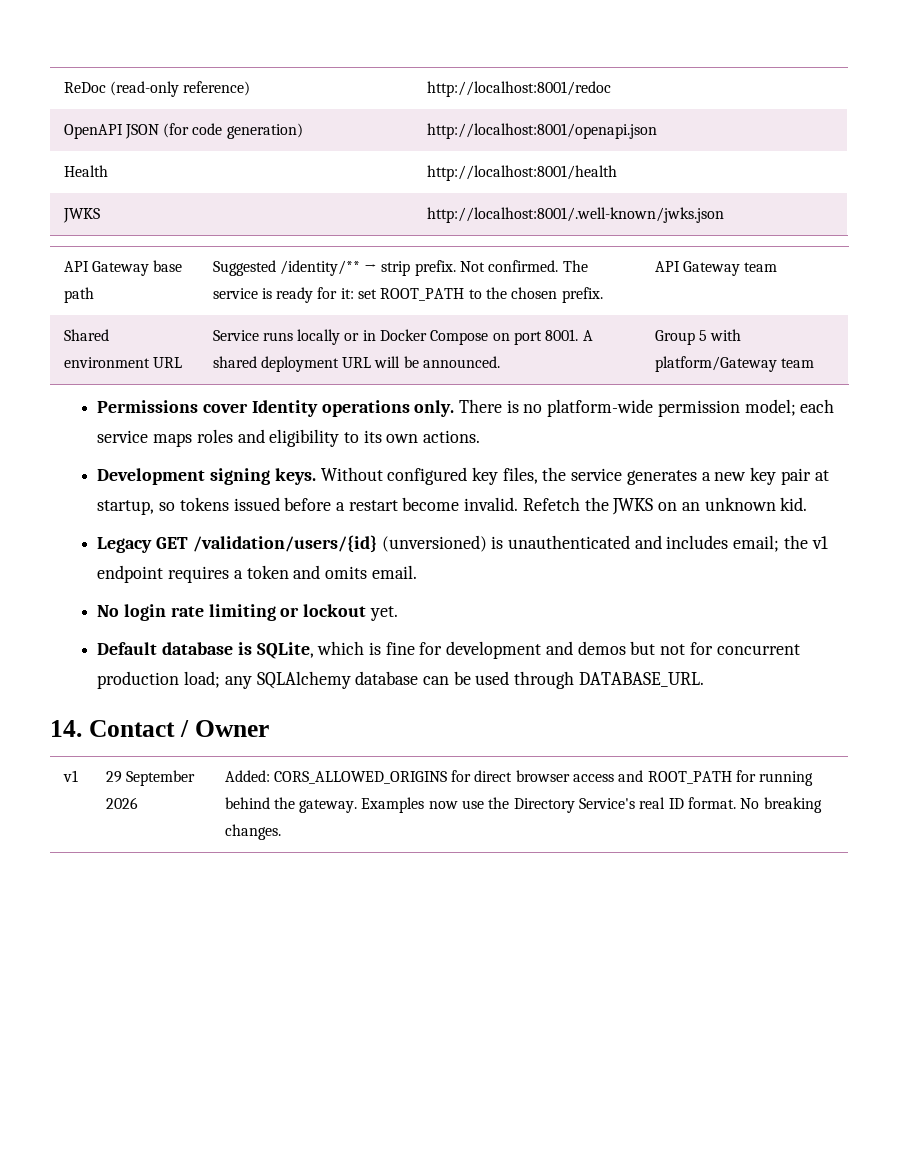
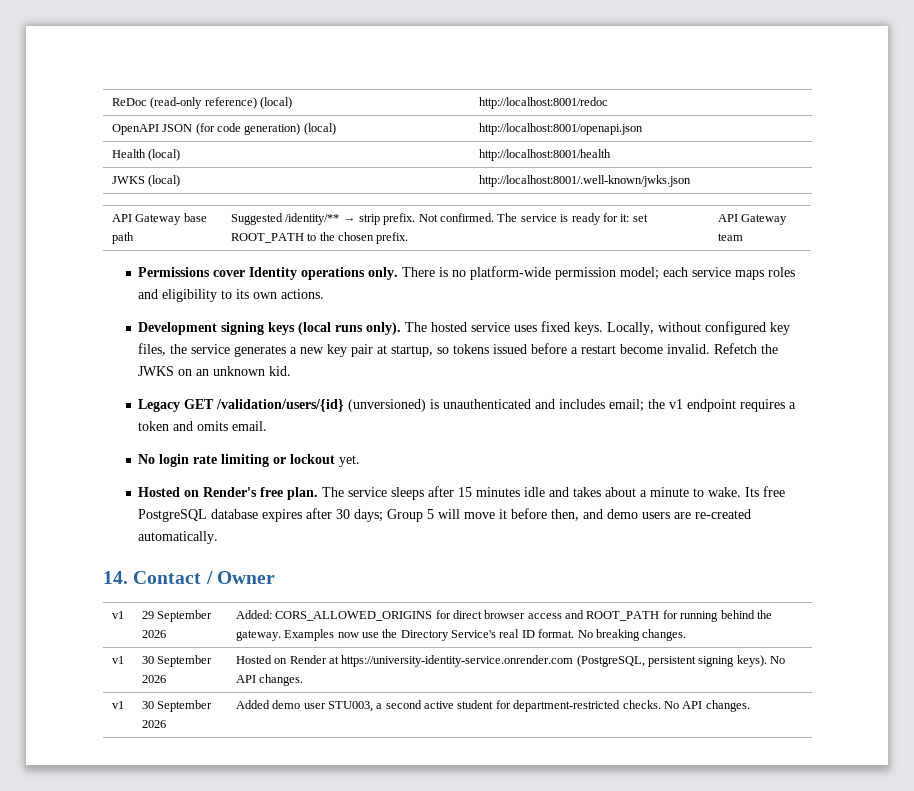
(251, 88) none -> [259,97,292,109] (local)
(303, 131) none -> [303,123,336,135] (local)
(108, 171) none -> [148,149,181,161] (local)
(100, 215) none -> [148,175,181,187] (local)
[63,329,109,341] [63,357,182,368] [212,329,593,345] [212,356,501,372] [654,329,742,345] [654,356,814,372] // Shared environment URL | Service runs locally or in Docker Compose on port 8001. A shared deployment URL will be announced. | Group 5 with platform/Gateway team -> (743, 237) none
[274,467,383,485] keys. Without -> [268,321,702,335] keys (local runs only). The hosted service uses fixed keys. Locally, without
[97,641,800,659] [97,671,704,689] Default database is SQLite, which is fine for development and demos but not for concurrent production load; any SQLAlchemy database can be used through DATABASE_URL. -> [138,486,786,500] [138,508,752,522] [138,531,219,544] Hosted on Render's free plan. The service sleeps after 15 minutes idle and takes about a minute to wake. Its free PostgreSQL database expires after 30 days; Group 5 will move it before then, and demo users are re-created automatically.
(281, 832) none -> [111,656,124,664] [141,655,213,667] [141,675,166,683] [235,655,786,667] [235,674,304,686] [111,701,124,709] [141,700,213,712] [141,720,166,728] [235,700,750,712] // v1 | 30 September 2026 | Hosted on Render at https://university-identity-service.onrender.com (PostgreSQL, persistent signing keys). No API changes. // v1 | 30 September 2026 | Added demo user STU003, a second active student for department-restricted checks. No API changes.

